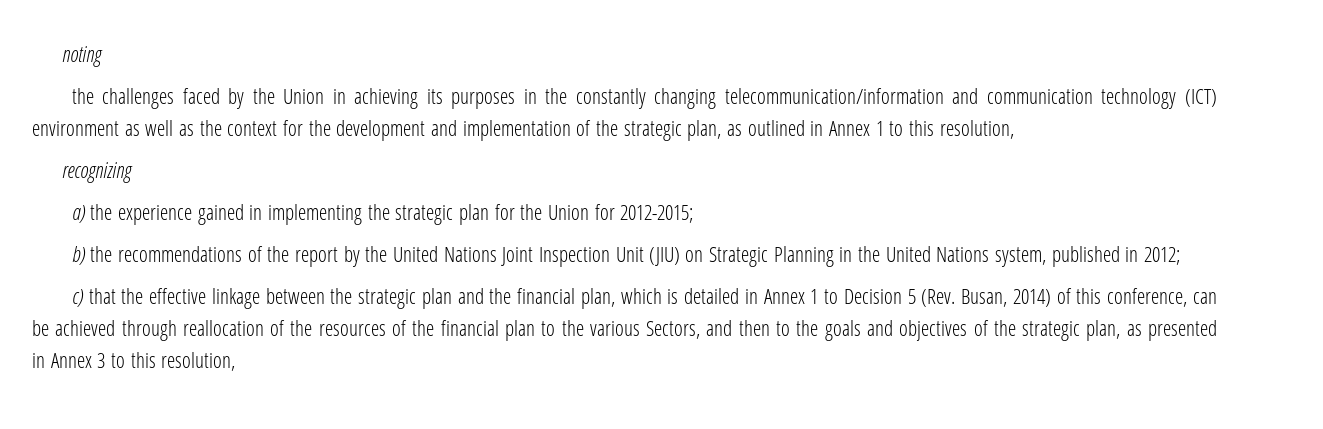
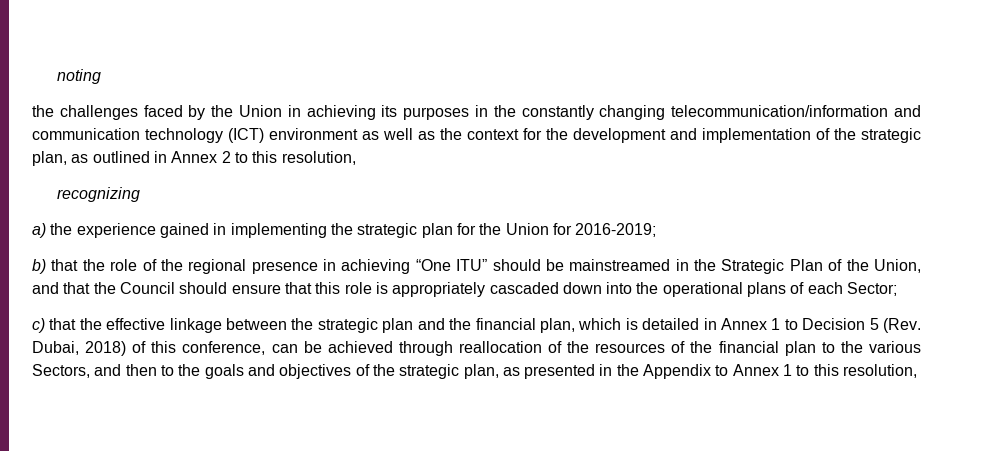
[875,121,884,136] 1 -> [221,151,231,163] 2
[620,205,694,223] 2012-2015; -> [575,223,657,237] 2016-2019;
[90,246,1180,267] the recommendations of the report by the United Nations Joint Inspection Unit (JIU) on Strategic Planning in the United Nations system, published in 2012; -> [51,259,922,274] [32,282,898,297] that the role of the regional presence in achieving “One ITU” should be mainstreamed in the Strategic Plan of the Union, and that the Council should ensure that this role is appropriately cascaded down into the operational plans of each Sector;
[961,289,1051,307] Busan, 2014) -> [32,341,127,356] Dubai, 2018)
[50,353,106,368] Annex 3 -> [616,364,793,379] the Appendix to Annex 1

